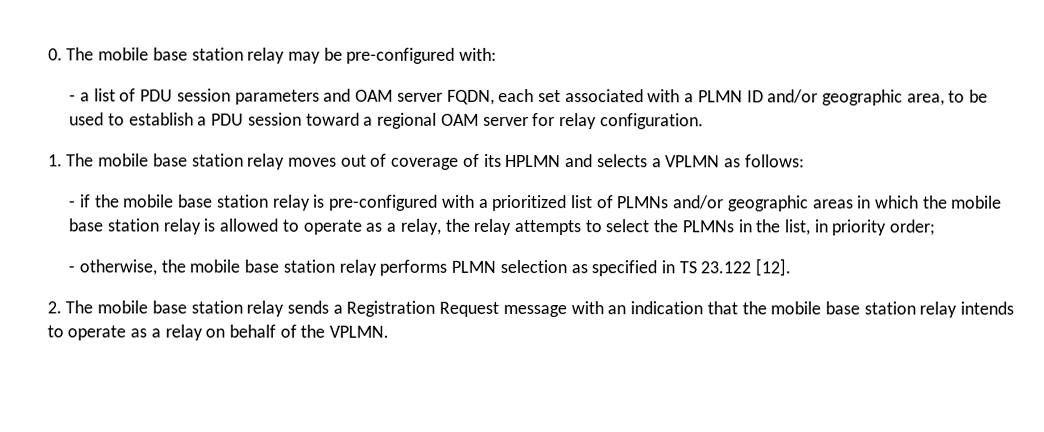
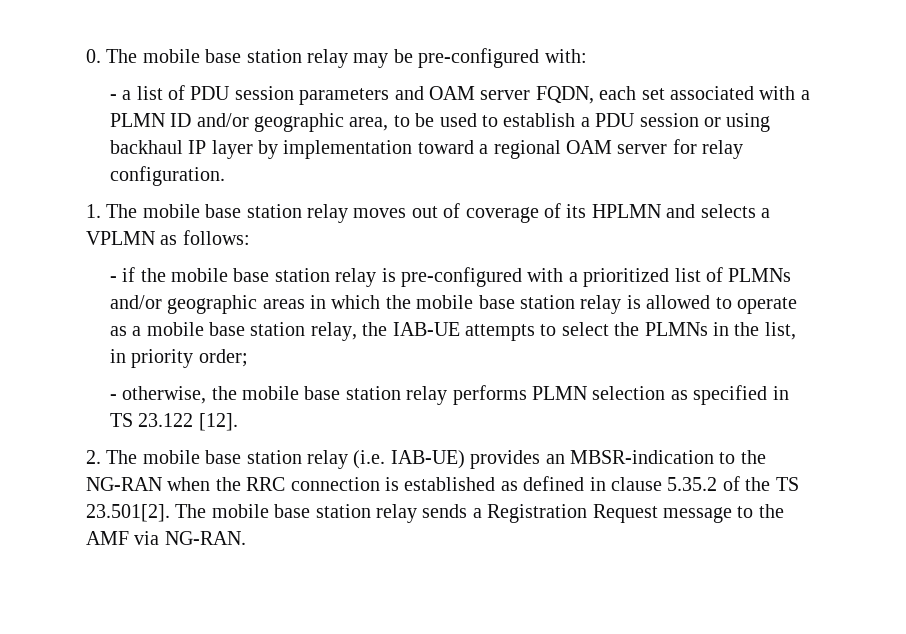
(302, 119) none -> [704,113,771,132] [109,140,413,159] or using backhaul IP layer by implementation
(397, 227) none -> [146,322,306,336] mobile base station
[473,218,512,235] relay -> [392,322,460,336] IAB-UE
(285, 308) none -> [353,450,766,469] [85,476,799,491] [85,504,417,523] (i.e. IAB-UE) provides an MBSR-indication to the NG-RAN when the RRC connection is established as defined in clause 5.35.2 of the TS 23.501[2]. The mobile base station relay
[570,301,1015,318] [46,324,390,341] with an indication that the mobile base station relay intends to operate as a relay on behalf of the VPLMN. -> [737,504,784,518] [85,531,246,545] to the AMF via NG-RAN.

